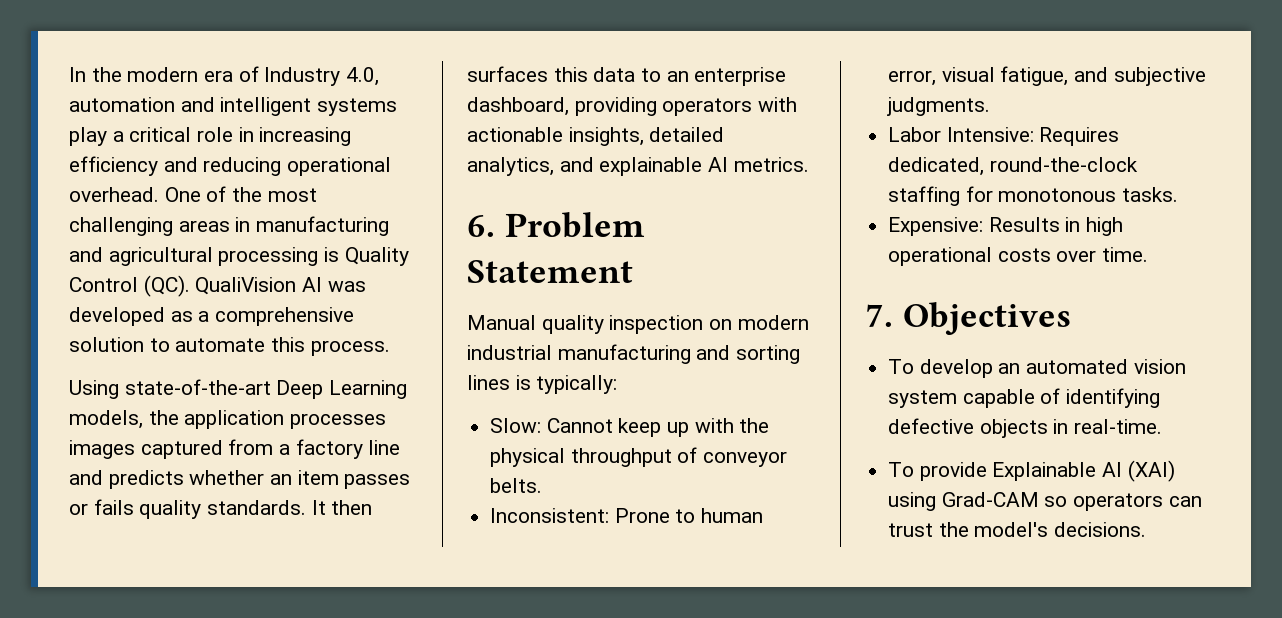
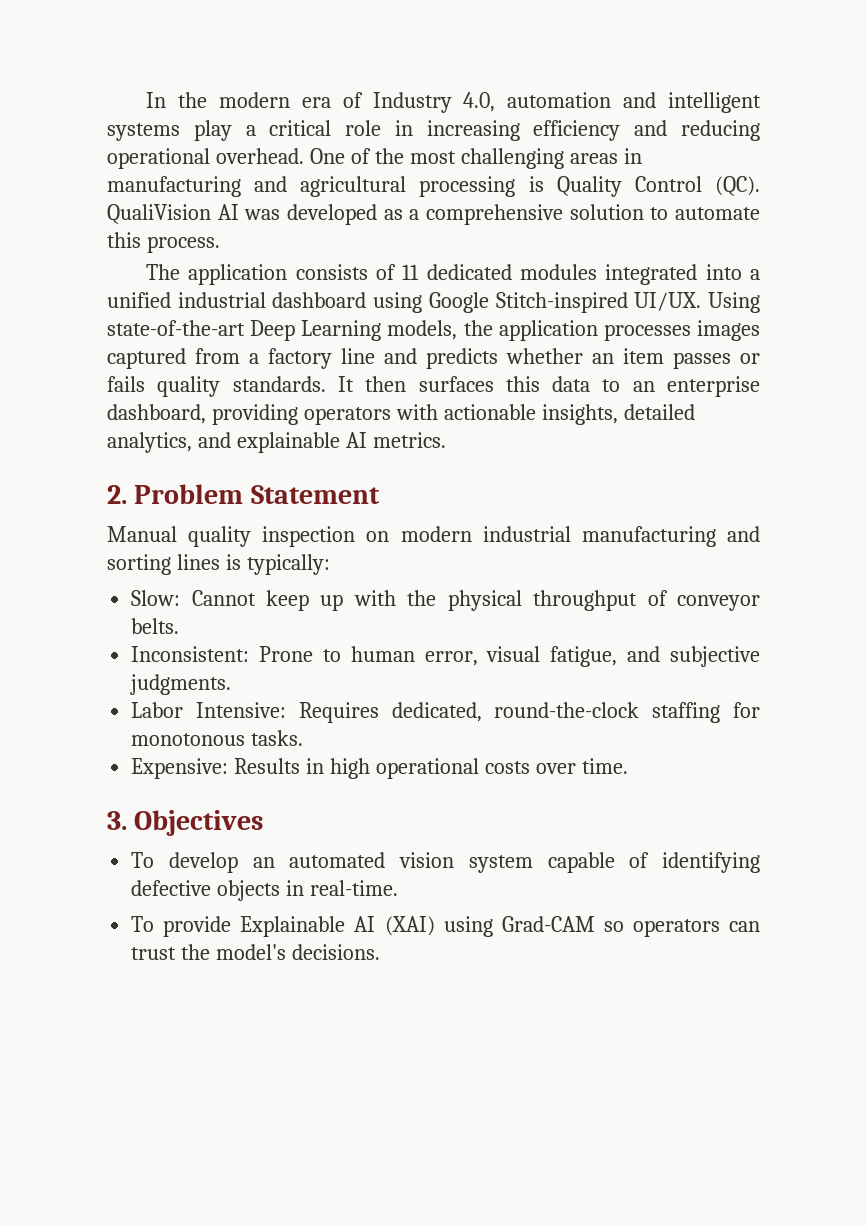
(390, 348) none -> [146,264,760,285] [107,292,702,313] The application consists of 11 dedicated modules integrated into a unified industrial dashboard using Google Stitch-inspired UI/UX.
[467,215,495,237] 6. -> [107,485,127,504] 2.
[865,304,893,327] 7. -> [107,811,127,830] 3.

